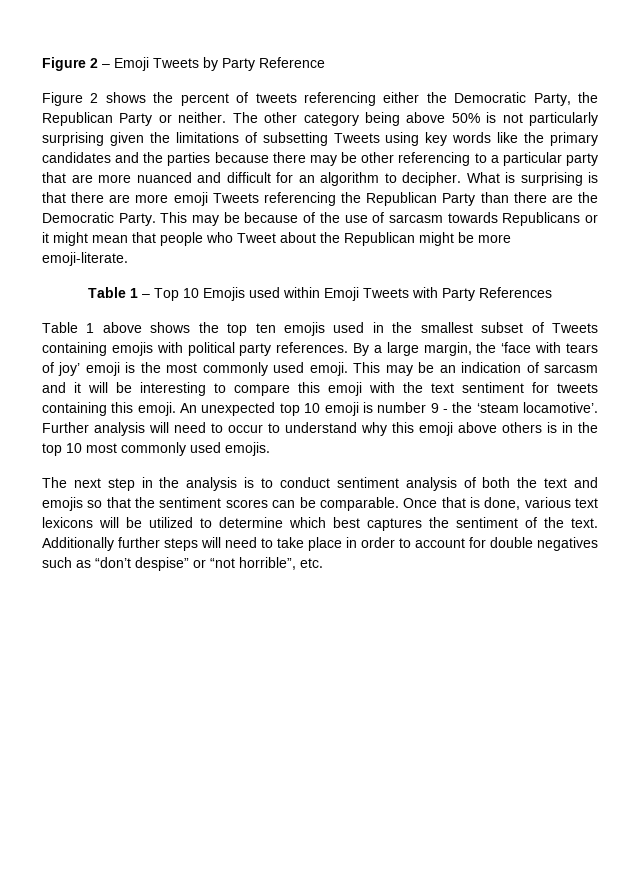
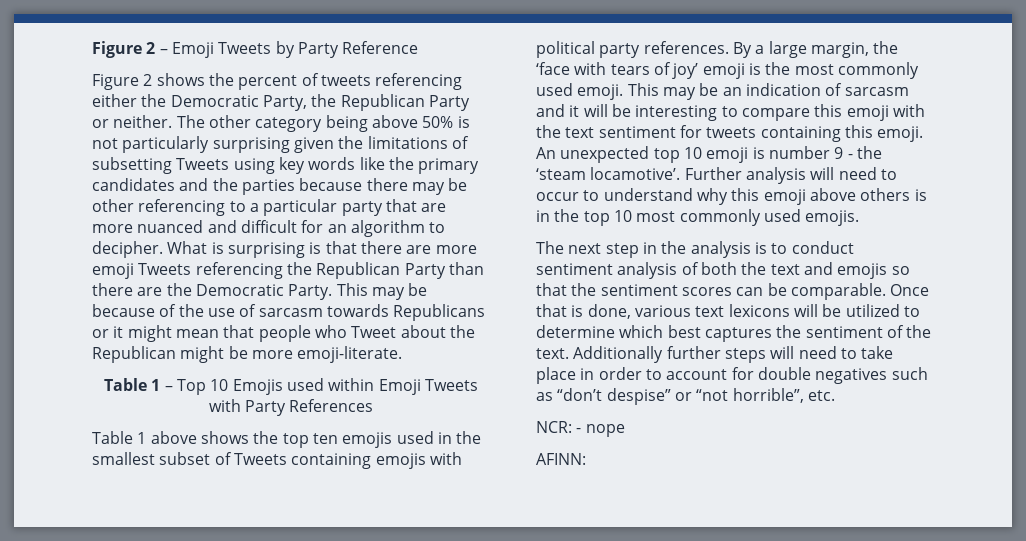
(323, 563) none -> [536,421,625,437] [536,453,586,465] // NCR: - nope // AFINN:

